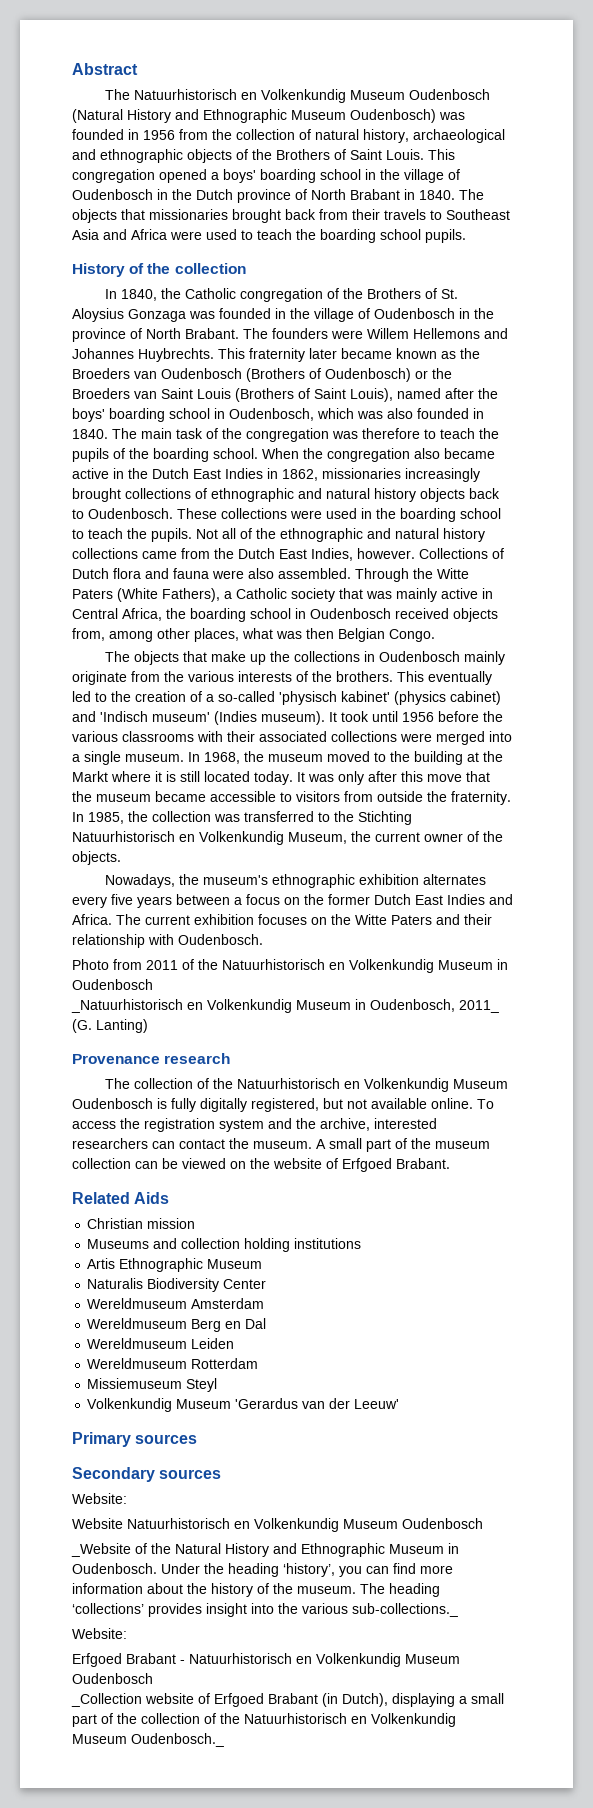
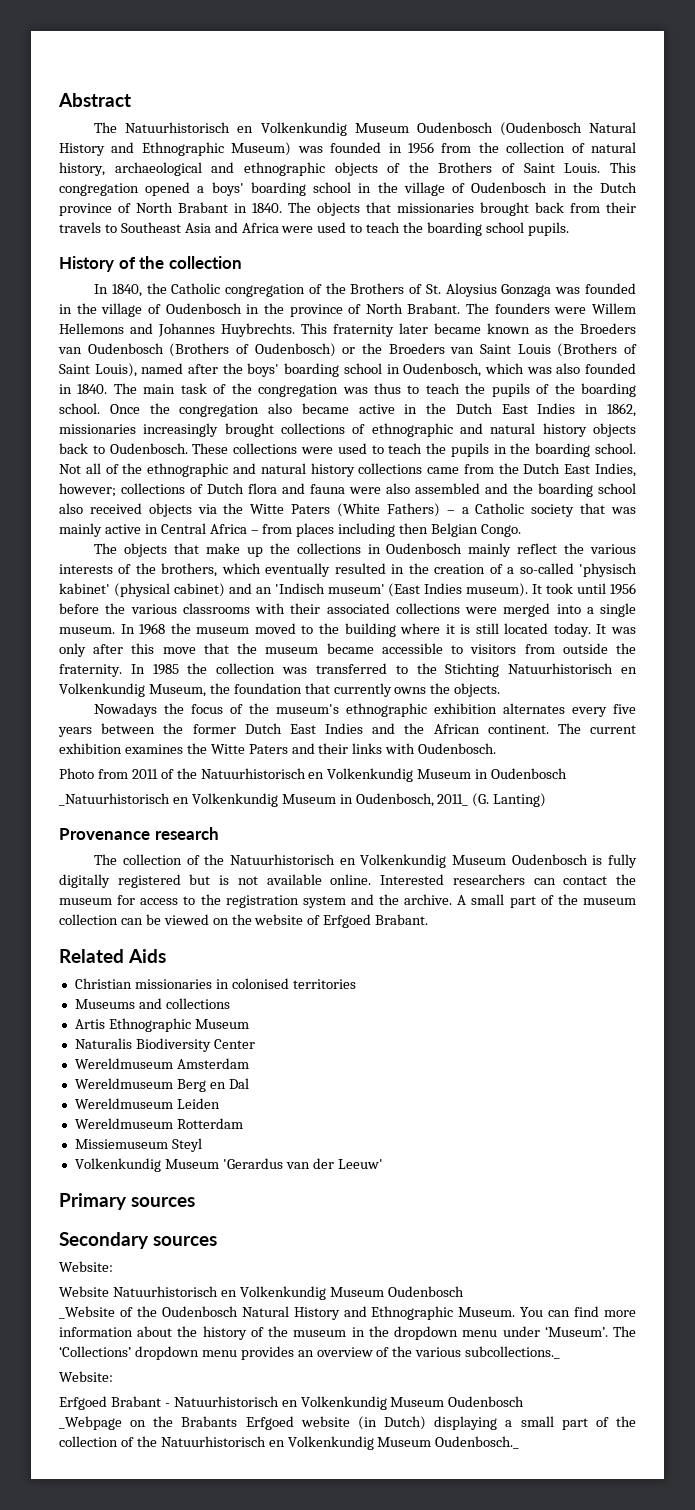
[72,109,436,123] (Natural History and Ethnographic Museum Oudenbosch) -> [499,122,636,136] [59,142,292,156] (Oudenbosch Natural History and Ethnographic Museum)
[362,428,420,439] therefore -> [373,383,401,394] thus
[262,448,299,459] When -> [109,404,140,414] Once
[361,508,501,522] [72,528,192,542] in the boarding school to teach the pupils. -> [371,443,636,457] to teach the pupils in the boarding school.
[357,548,488,559] however. Collections -> [59,483,185,497] however; collections
[278,568,409,582] assembled. Through -> [415,483,636,497] [59,503,217,517] assembled and the boarding school also received objects via
[162,588,220,602] Fathers), -> [386,503,455,517] Fathers) –
[122,608,498,622] [72,628,302,642] Africa, the boarding school in Oudenbosch received objects from, among other places, what was -> [209,523,396,537] Africa – from places including
[72,671,160,685] originate from -> [517,543,558,554] reflect
[336,671,492,685] [72,691,107,702] brothers. This eventually led to -> [161,563,405,577] brothers, which eventually resulted in
[394,691,446,705] (physics -> [113,583,170,597] (physical
(96, 716) none -> [255,587,272,594] an
[214,711,257,725] (Indies -> [388,583,463,597] (East Indies
[204,752,240,764] 1968, -> [139,623,166,635] 1968
[467,751,503,762] [72,771,108,782] at the Markt -> (396, 630) none
[88,812,124,824] 1985, -> [152,664,179,675] 1985
[375,831,503,842] [72,851,121,865] [105,874,176,888] current owner of the objects. // Nowadays, -> [233,683,501,697] [94,703,244,717] foundation that currently owns the objects. // Nowadays the focus of
[234,894,300,905] a focus on -> (156, 728) none
[72,914,112,925] Africa. -> [404,723,549,734] the African continent.
[258,914,327,925] focuses on -> [124,744,183,754] examines
[72,934,145,948] relationship -> [352,743,383,754] links
[251,1098,494,1112] [72,1121,116,1129] registered, but not available online. To access -> [117,874,637,888] [59,895,196,905] registered but is not available online. Interested researchers can contact the museum for access to
[320,1118,437,1131] [72,1138,312,1149] archive, interested researchers can contact the museum. -> [404,894,453,905] archive.
[147,1218,196,1229] mission -> [134,978,356,989] missionaries in colonised territories
[181,1238,362,1252] collection holding institutions -> [165,998,230,1009] collections
[175,1543,459,1557] [72,1563,362,1577] Natural History and Ethnographic Museum in Oudenbosch. Under the heading ‘history’, you -> [161,1306,544,1320] Oudenbosch Natural History and Ethnographic Museum. You
[297,1583,440,1597] [72,1603,458,1617] museum. The heading ‘collections’ provides insight into the various sub-collections._ -> [293,1326,636,1340] [59,1346,561,1360] museum in the dropdown menu under ‘Museum’. The ‘Collections’ dropdown menu provides an overview of the various subcollections._
[71,1693,388,1707] _Collection website of Erfgoed Brabant (in Dutch), -> [59,1416,427,1430] _Webpage on the Brabants Erfgoed website (in Dutch)

